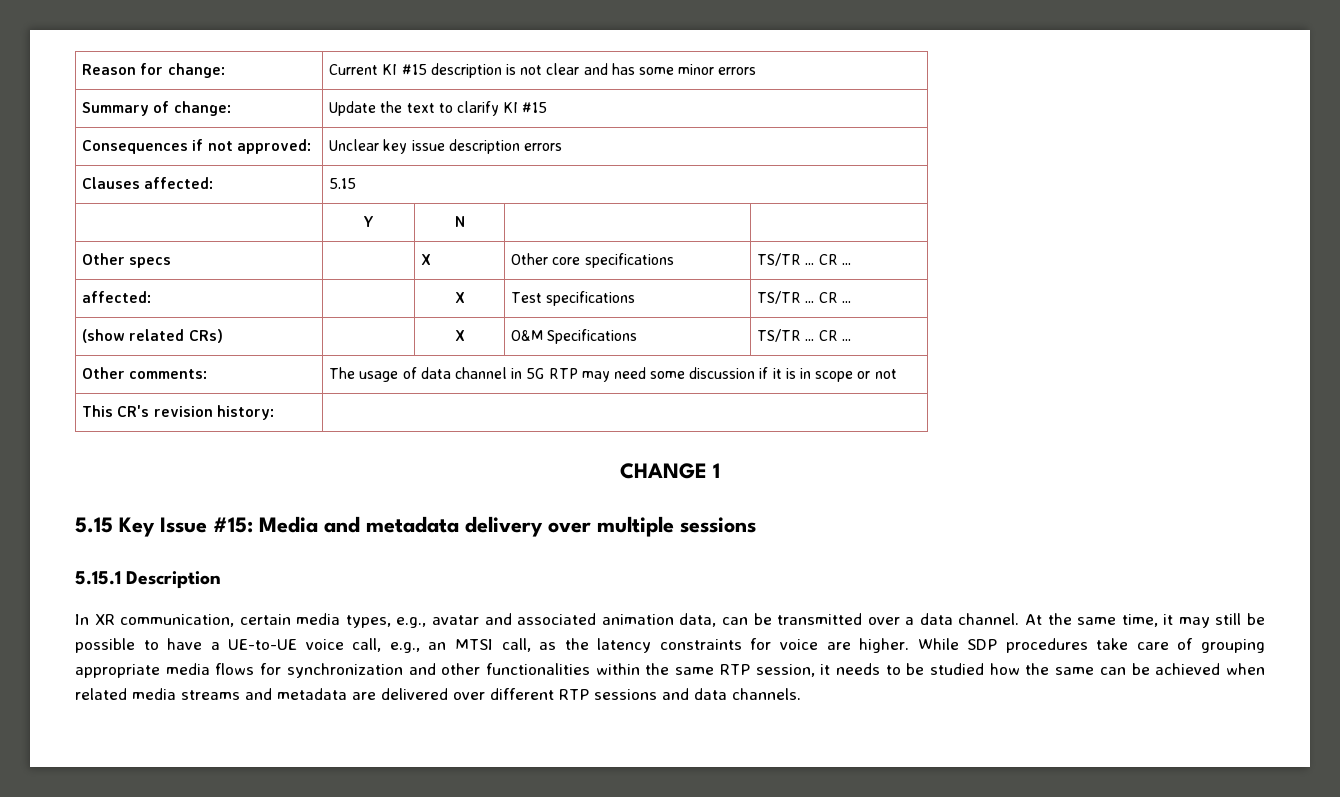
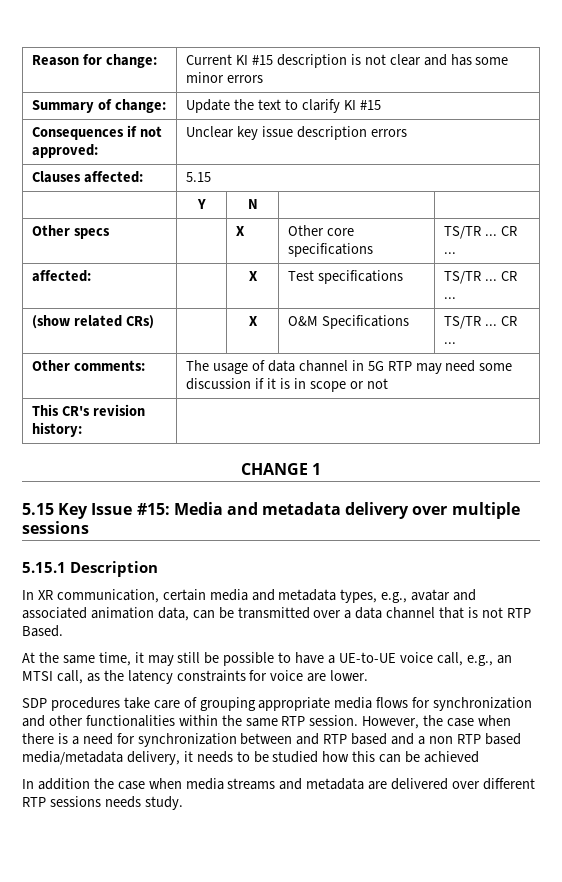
(341, 619) none -> [251,589,337,601] and metadata
[958,613,1020,625] channel. -> [386,607,531,619] [22,625,63,637] channel that is not RTP Based. //
[859,638,959,653] higher. While -> [330,670,369,681] lower. //
[755,664,815,677] session, -> [309,715,512,729] [22,733,521,747] [22,751,180,765] session. However, the case when there is a need for synchronization between and RTP based and a non RTP based media/metadata delivery,
[1025,663,1095,675] the same -> [352,751,376,762] this
[1226,663,1266,675] [75,688,127,700] when related -> [22,778,182,790] // In addition the case when
[662,688,801,700] and data channels. -> [104,796,183,810] needs study.

